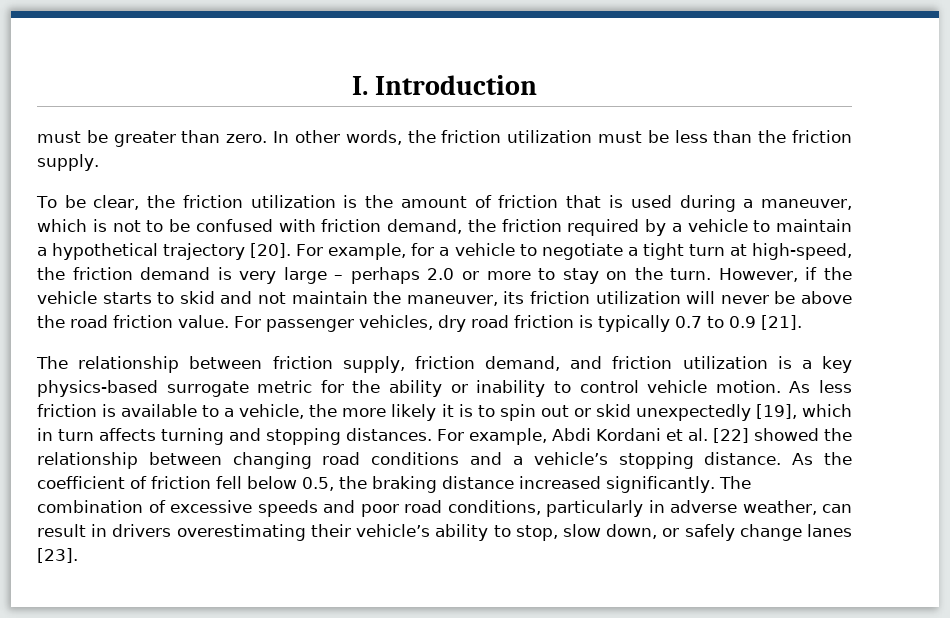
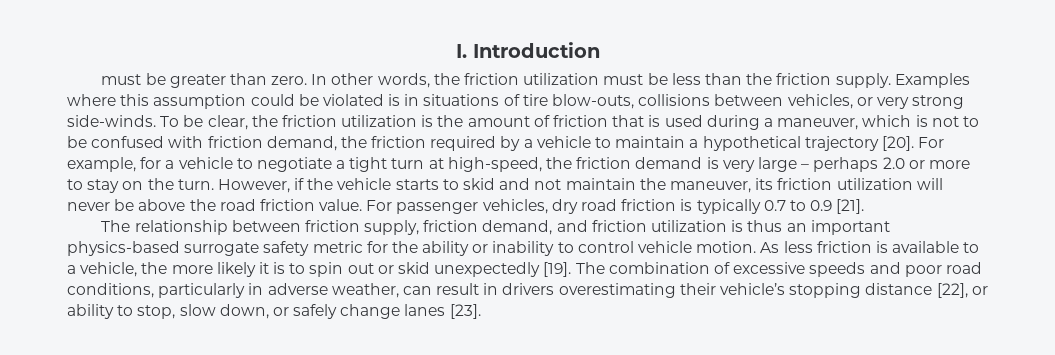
(99, 162) // -> [894,73,970,88] [67,94,965,109] [67,115,156,127] Examples where this assumption could be violated is in situations of tire blow-outs, collisions between vehicles, or very strong side-winds.
[801,356,852,373] a key -> [747,220,890,235] thus an important
(249, 389) none -> [263,241,310,256] safety
[755,404,852,419] [37,428,852,445] [37,452,853,469] [37,476,715,493] [19], which in turn affects turning and stopping distances. For example, Abdi Kordani et al. [22] showed the relationship between changing road conditions and a vehicle’s stopping distance. As the coefficient of friction fell below 0.5, the braking distance increased significantly. -> [543,262,572,277] [19].
(431, 530) none -> [789,283,988,298] stopping distance [22], or

